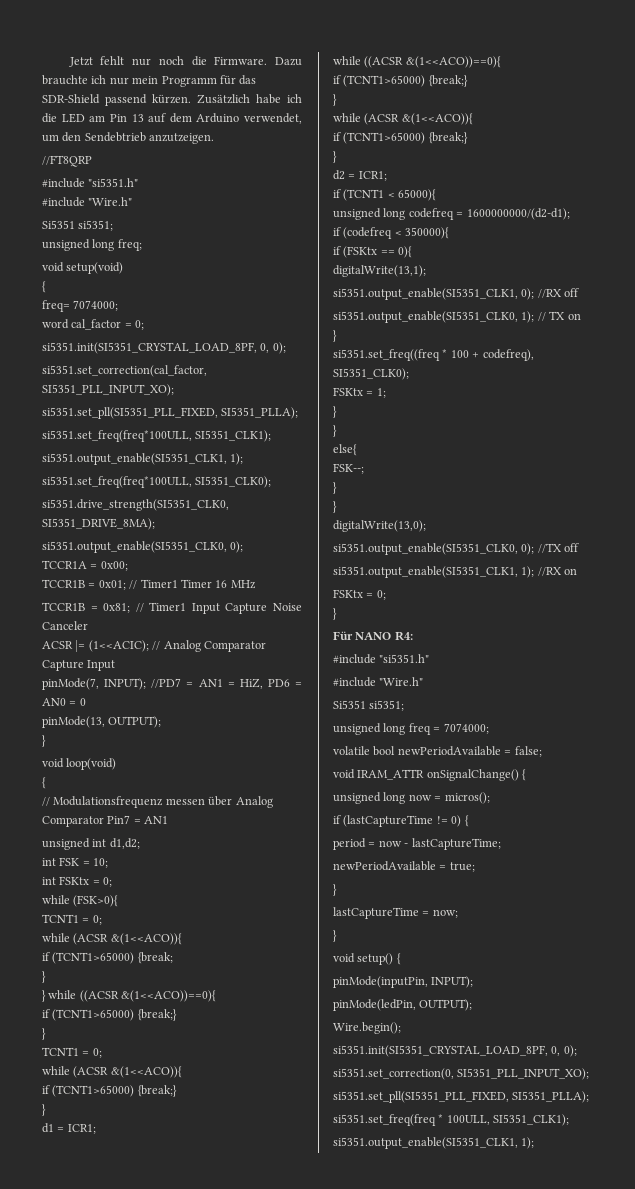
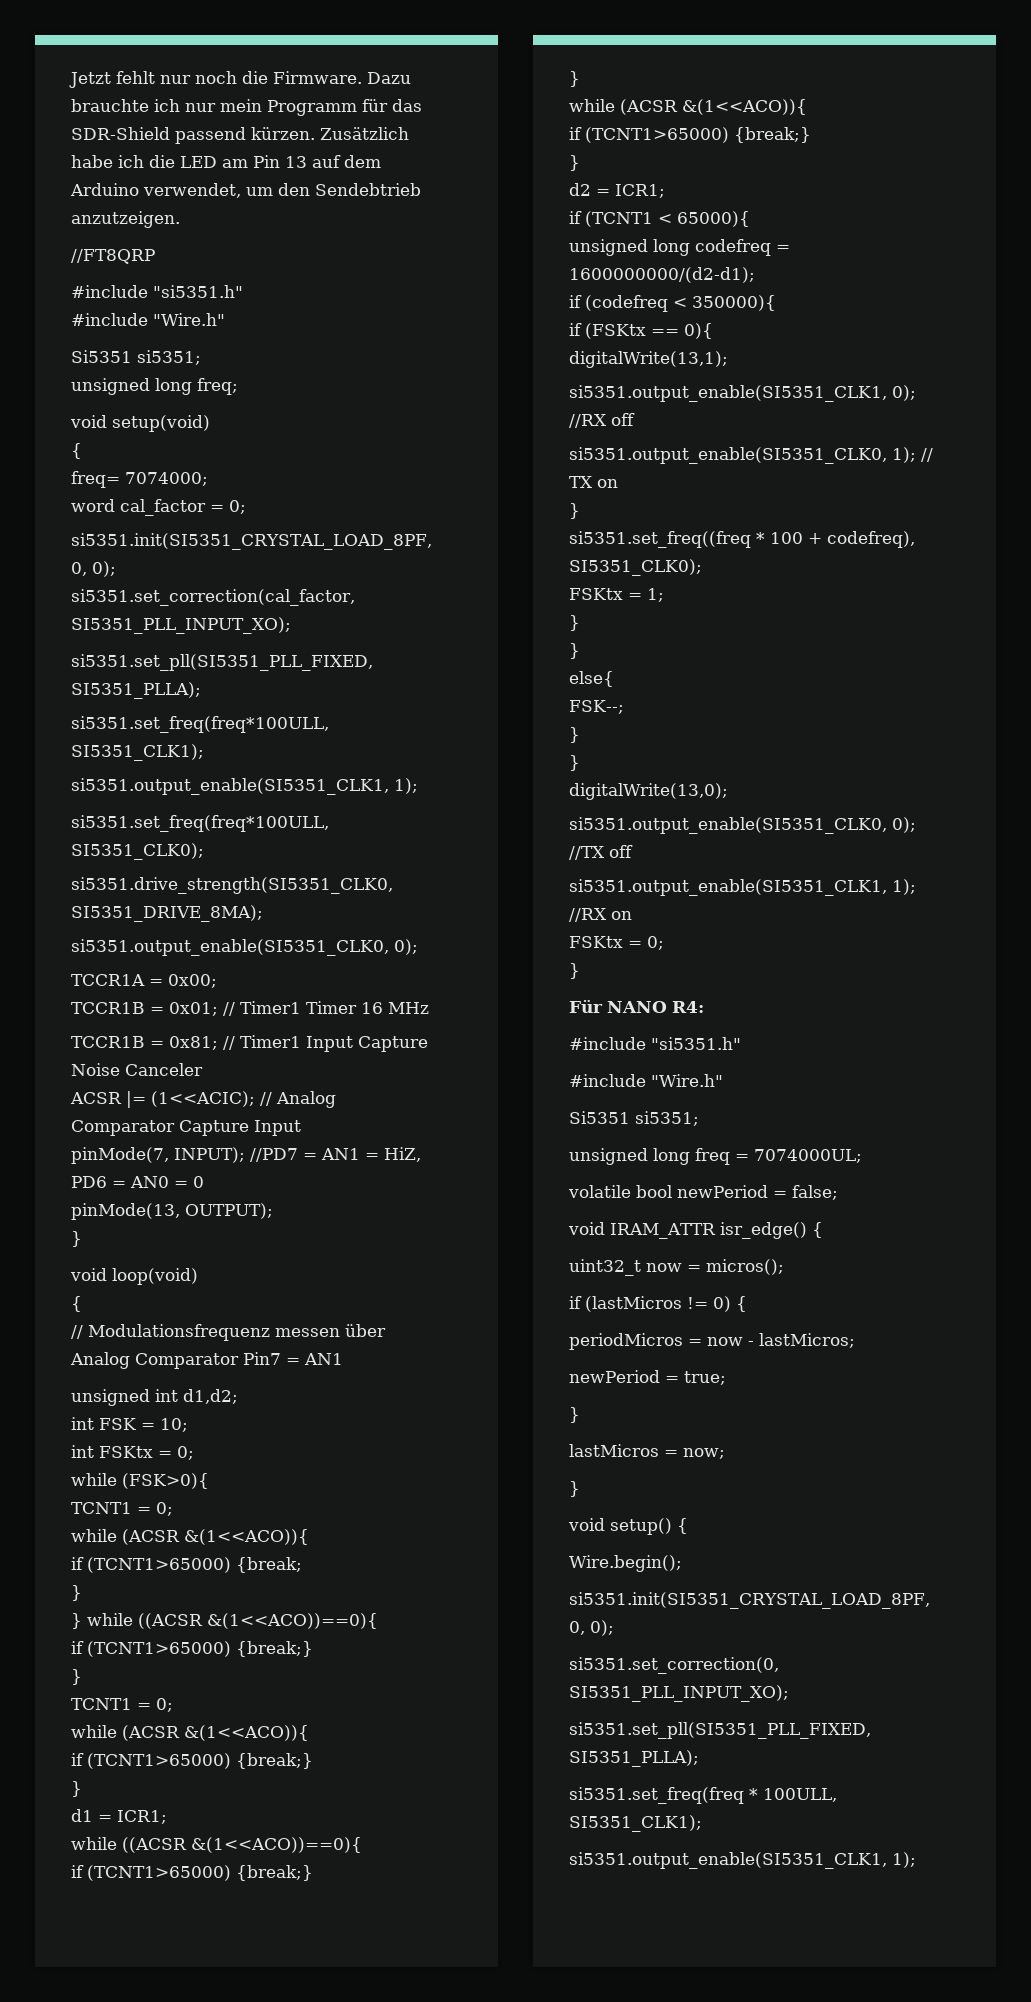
[443,723,489,734] 7074000; -> [754,1149,862,1163] 7074000UL;
[397,746,501,756] newPeriodAvailable -> [677,1185,768,1198] newPeriod
[426,769,527,781] [333,792,406,804] onSignalChange() { // unsigned long -> [719,1222,823,1239] [569,1259,641,1276] isr_edge() { // uint32_t
[343,815,434,827] (lastCaptureTime -> [585,1296,682,1312] (lastMicros
[333,838,366,850] period -> [569,1333,683,1350] periodMicros
[411,838,501,850] [333,861,436,871] lastCaptureTime; // newPeriodAvailable -> [759,1333,855,1348] [569,1370,660,1383] lastMicros; // newPeriod
[333,907,419,919] lastCaptureTime -> [569,1444,659,1457] lastMicros
[333,976,474,988] [333,999,473,1011] // pinMode(inputPin, INPUT); // pinMode(ledPin, OUTPUT); -> (688, 1526) none

